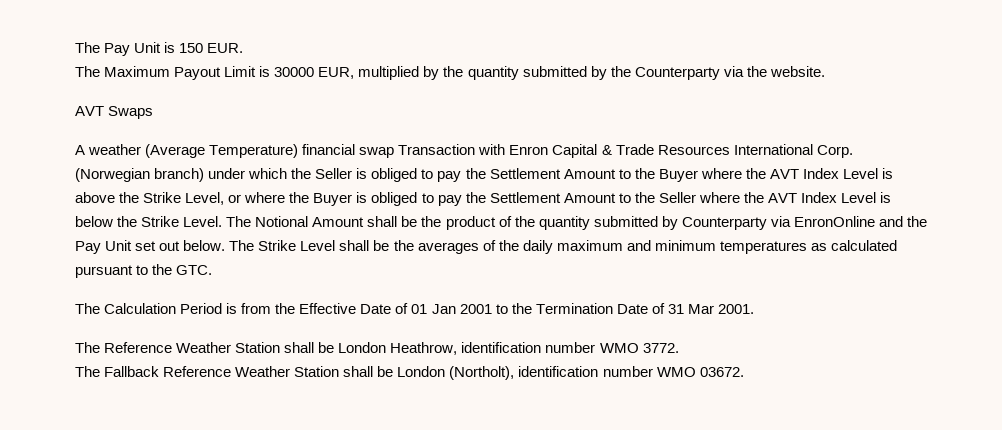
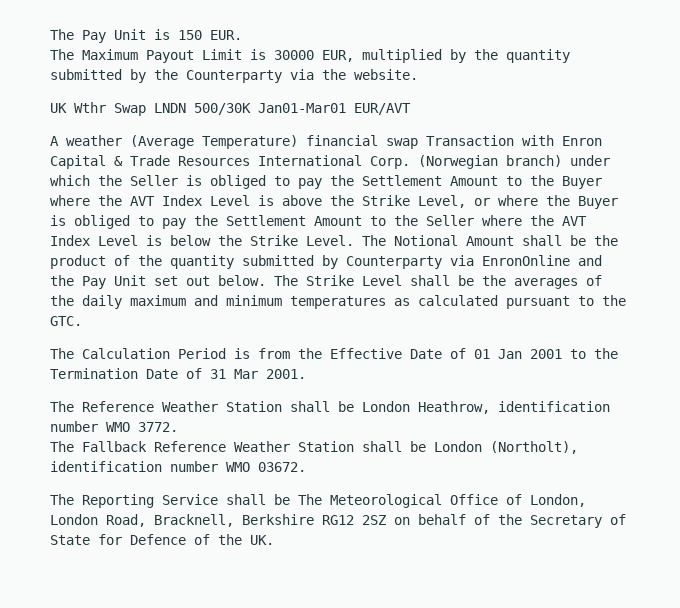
[75,106,154,119] AVT Swaps -> [50,102,411,116] UK Wthr Swap LNDN 500/30K Jan01-Mar01 EUR/AVT
(744, 372) none -> [50,494,586,508] [50,514,626,528] [50,534,274,545] // The Reporting Service shall be The Meteorological Office of London, London Road, Bracknell, Berkshire RG12 2SZ on behalf of the Secretary of State for Defence of the UK.

